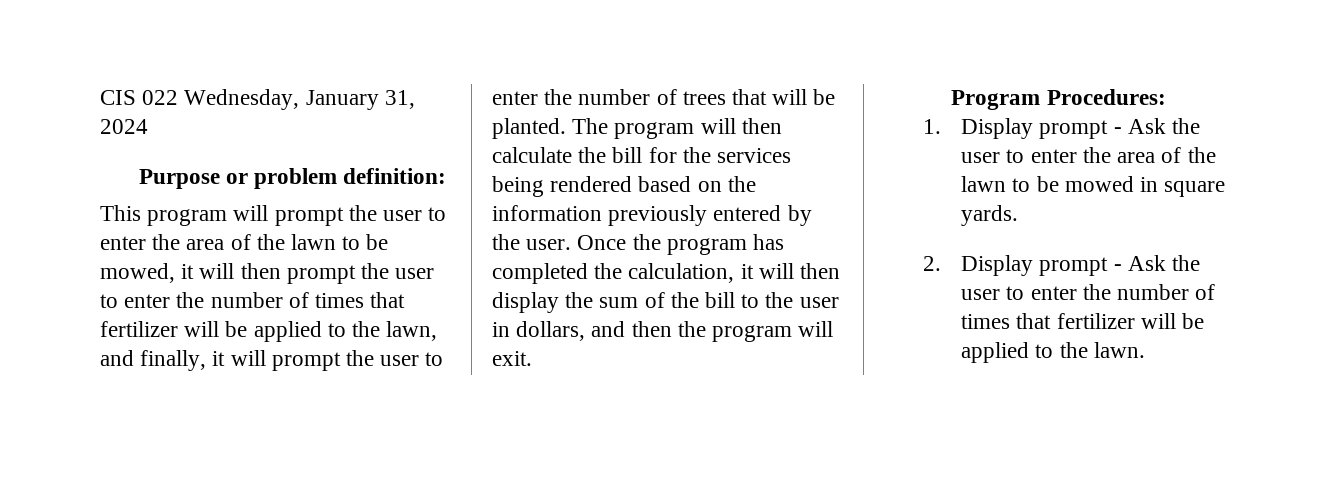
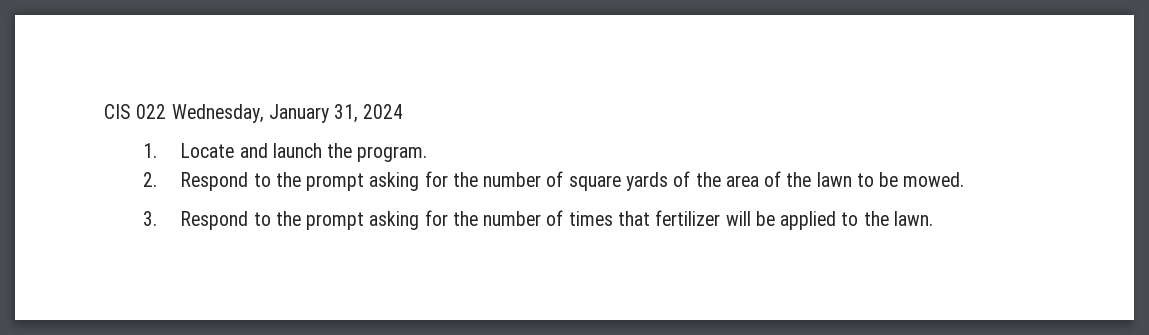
[138,168,447,189] [100,205,447,226] [100,234,389,250] [100,263,435,284] [100,292,406,308] [100,321,438,342] [100,350,444,371] [492,89,836,105] [492,118,782,139] [492,147,792,163] [492,176,756,197] [492,205,812,226] [492,234,785,255] [492,263,841,284] [492,292,839,313] [492,321,834,342] [492,351,532,366] [951,89,1166,110] [922,118,1201,139] [961,147,1216,163] [961,176,1226,197] [961,205,1019,226] [922,255,1201,276] [961,286,1077,300] Purpose or problem definition: // This program will prompt the user to enter the area of the lawn to be mowed, it will then prompt the user to enter the number of times that fertilizer will be applied to the lawn, and finally, it will prompt the user to enter the number of trees that will be planted. The program will then calculate the bill for the services being rendered based on the information previously entered by the user. Once the program has completed the calculation, it will then display the sum of the bill to the user in dollars, and then the program will exit. // Program Procedures: // 1. Display prompt - Ask the user to enter the area of the lawn to be mowed in square yards. // 2. Display prompt - Ask the user to enter -> [142,143,428,162] [142,171,965,191] [142,210,448,230] 1. Locate and launch the program. // 2. Respond to the prompt asking for the number of square yards of the area of the lawn to be mowed. // 3. Respond to the prompt asking for

